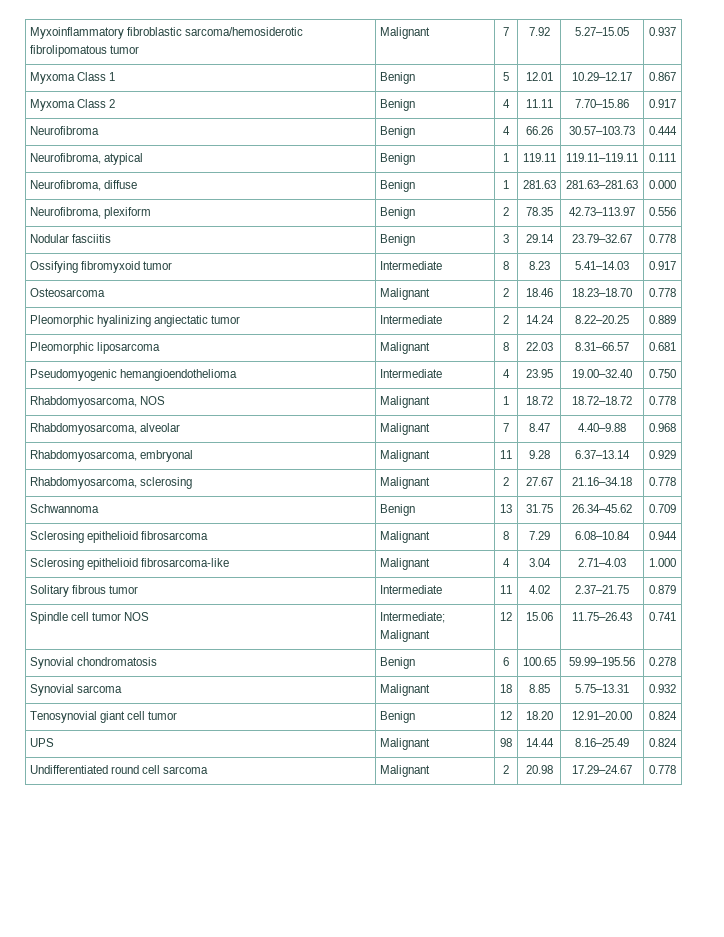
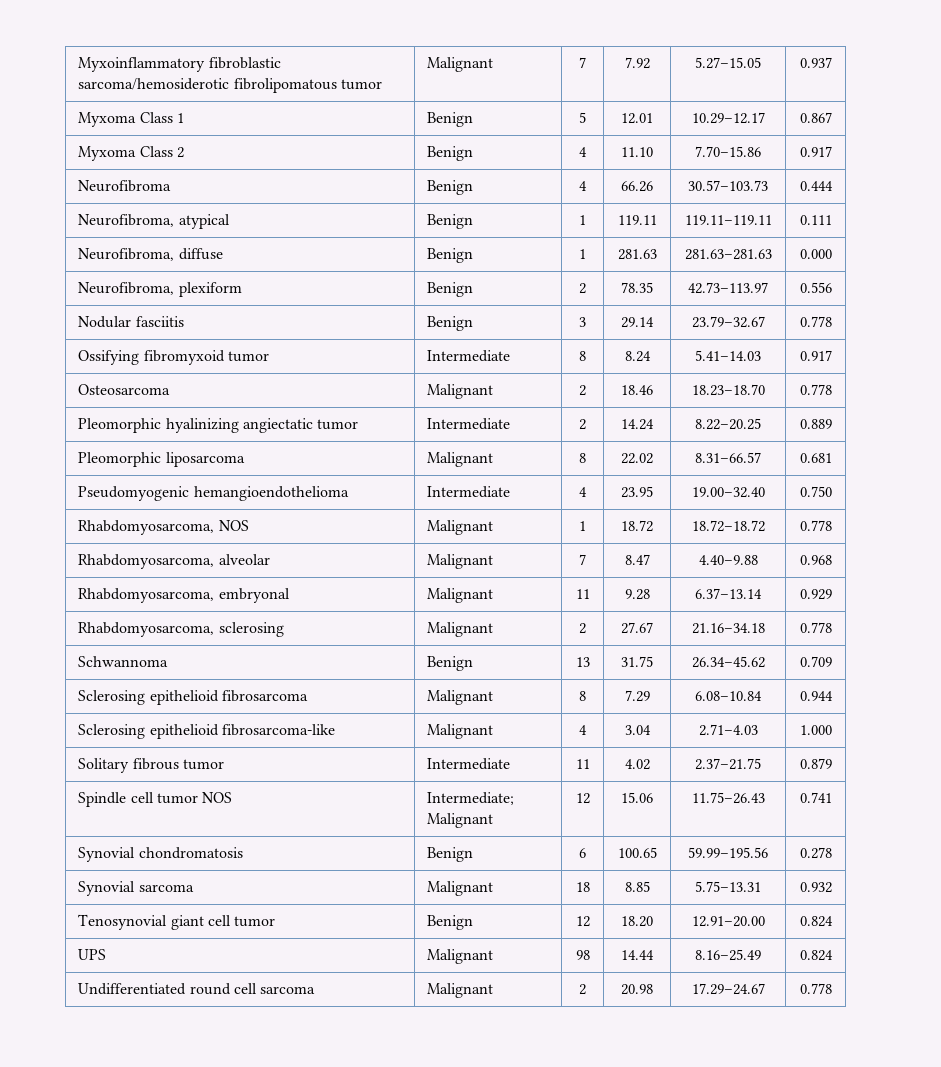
[525,99,553,108] 11.11 -> [621,147,653,157] 11.10
[528,261,550,270] 8.23 -> [624,351,651,362] 8.24
[525,342,553,351] 22.03 -> [621,453,653,464] 22.02

